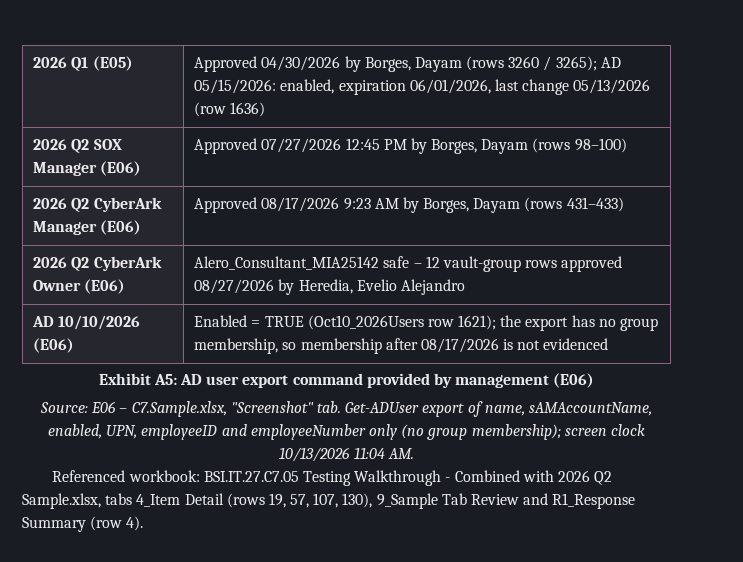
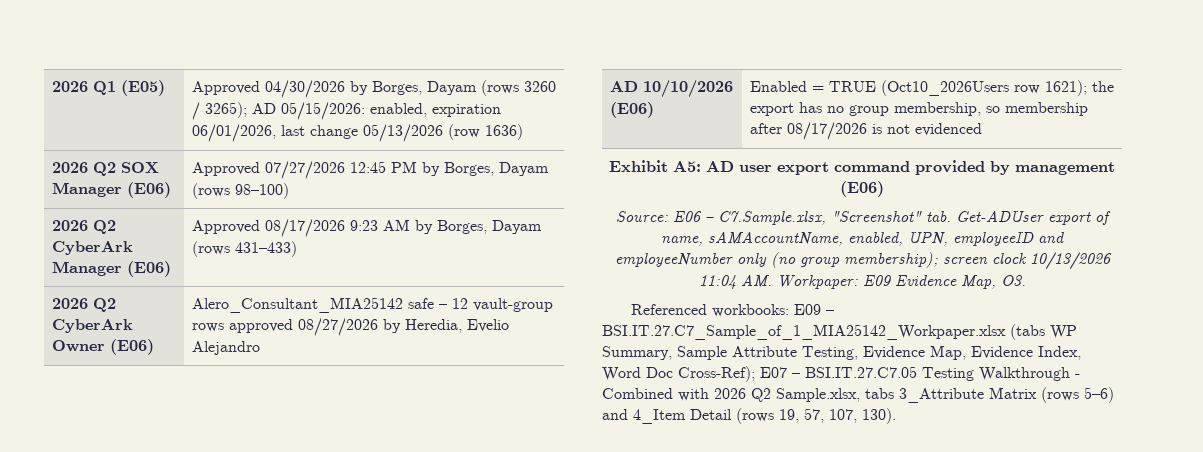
[52,470,200,482] // Referenced workbook: -> [776,275,1026,289] [631,304,835,317] [602,324,1077,340] [602,345,1081,360] [602,366,800,382] Workpaper: E09 Evidence Map, O3. // Referenced workbooks: E09 – BSI.IT.27.C7_Sample_of_1_MIA25142_Workpaper.xlsx (tabs WP Summary, Sample Attribute Testing, Evidence Map, Evidence Index, Word Doc Cross-Ref); E07 –
(133, 499) none -> [899,387,1114,403] [602,409,628,420] 3_Attribute Matrix (rows 5–6) and
[342,493,636,509] [22,516,144,532] 130), 9_Sample Tab Review and R1_Response Summary (row 4). -> [862,408,896,424] 130).

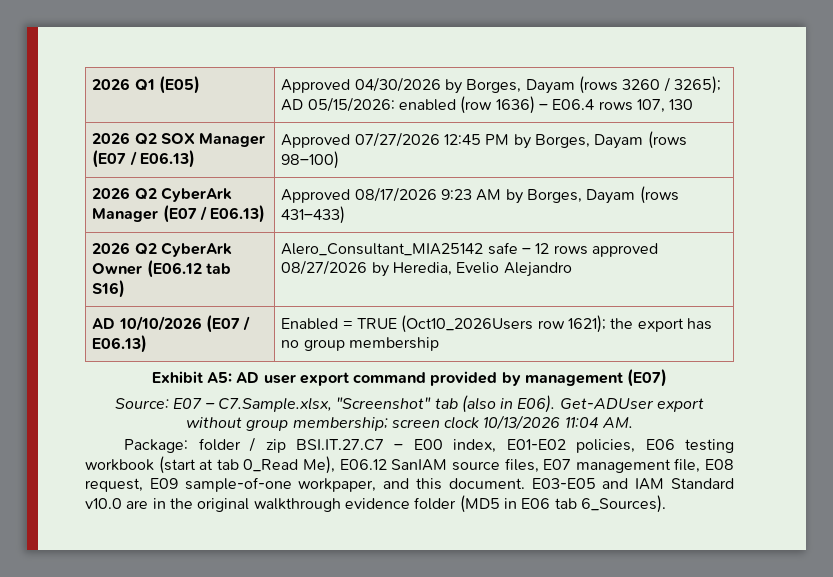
[369,103,501,117] [191,124,523,142] enabled, expiration 06/01/2026, last change 05/13/2026 (row 1636) -> [398,96,694,114] enabled (row 1636) – E06.4 rows 107, 130
[126,182,171,198] (E06) -> [92,150,195,168] (E07 / E06.13)
[126,261,171,277] (E06) -> [162,205,266,223] (E07 / E06.13)
[109,339,154,355] (E06) -> [146,260,231,278] [92,280,126,298] (E06.12 tab S16)
[472,298,553,312] vault-group -> (550, 248) none
[609,102,654,118] (E06) -> [205,315,251,333] [92,335,148,353] (E07 / E06.13)
[893,102,1000,116] membership, so -> (345, 345) none
[749,122,982,140] after 08/17/2026 is not evidenced -> (439, 344) none
[840,181,884,197] (E06) -> [627,369,668,387] (E07)
[673,211,702,222] E06 -> [173,398,203,409] E07
[926,210,1111,225] [661,231,1064,246] [614,252,938,268] tab. Get-ADUser export of name, sAMAccountName, enabled, UPN, employeeID and employeeNumber only (no group membership); -> [434,395,705,413] [185,417,388,431] tab (also in E06). Get-ADUser export without group membership;
[776,275,1026,289] [631,304,835,317] [602,324,1077,340] [602,345,1081,360] [602,366,1080,382] [602,387,1114,403] [602,408,896,424] Workpaper: E09 Evidence Map, O3. // Referenced workbooks: E09 – BSI.IT.27.C7_Sample_of_1_MIA25142_Workpaper.xlsx (tabs WP Summary, Sample Attribute Testing, Evidence Map, Evidence Index, Word Doc Cross-Ref); E07 – BSI.IT.27.C7.05 Testing Walkthrough - Combined with 2026 Q2 Sample.xlsx, tabs 3_Attribute Matrix (rows 5–6) and 4_Item Detail (rows 19, 57, 107, 130). -> [124,437,735,453] [85,456,735,474] [85,477,734,492] [85,495,666,513] // Package: folder / zip BSI.IT.27.C7 – E00 index, E01-E02 policies, E06 testing workbook (start at tab 0_Read Me), E06.12 SanIAM source files, E07 management file, E08 request, E09 sample-of-one workpaper, and this document. E03-E05 and IAM Standard v10.0 are in the original walkthrough evidence folder (MD5 in E06 tab 6_Sources).

